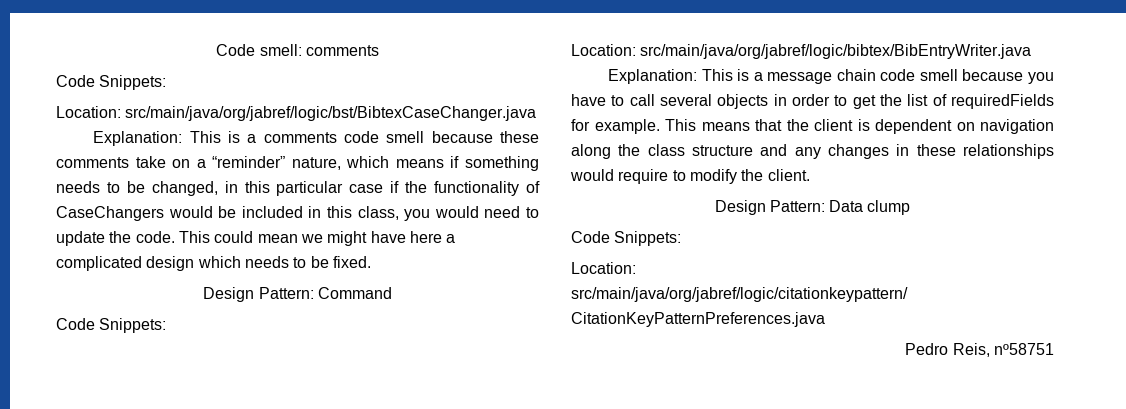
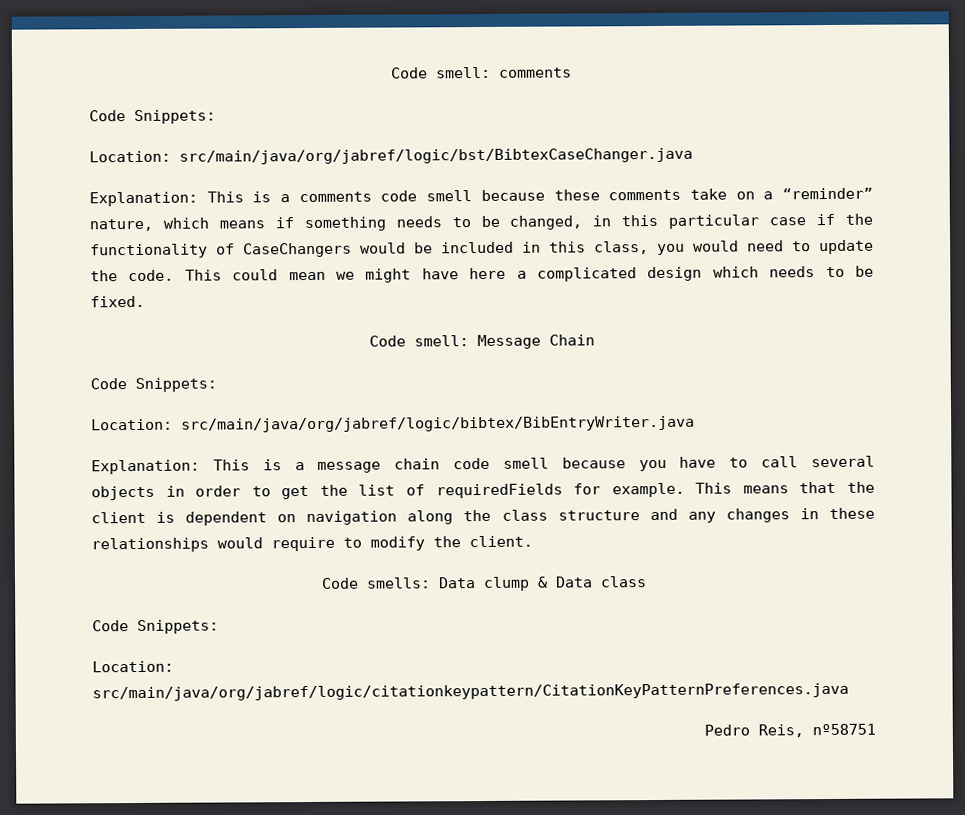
[203,287,392,302] Design Pattern: Command -> [369,334,595,350] Code smell: Message Chain
[714,200,825,215] Design Pattern: -> [320,577,431,589] Code smells:
(911, 207) none -> [536,576,647,588] & Data class

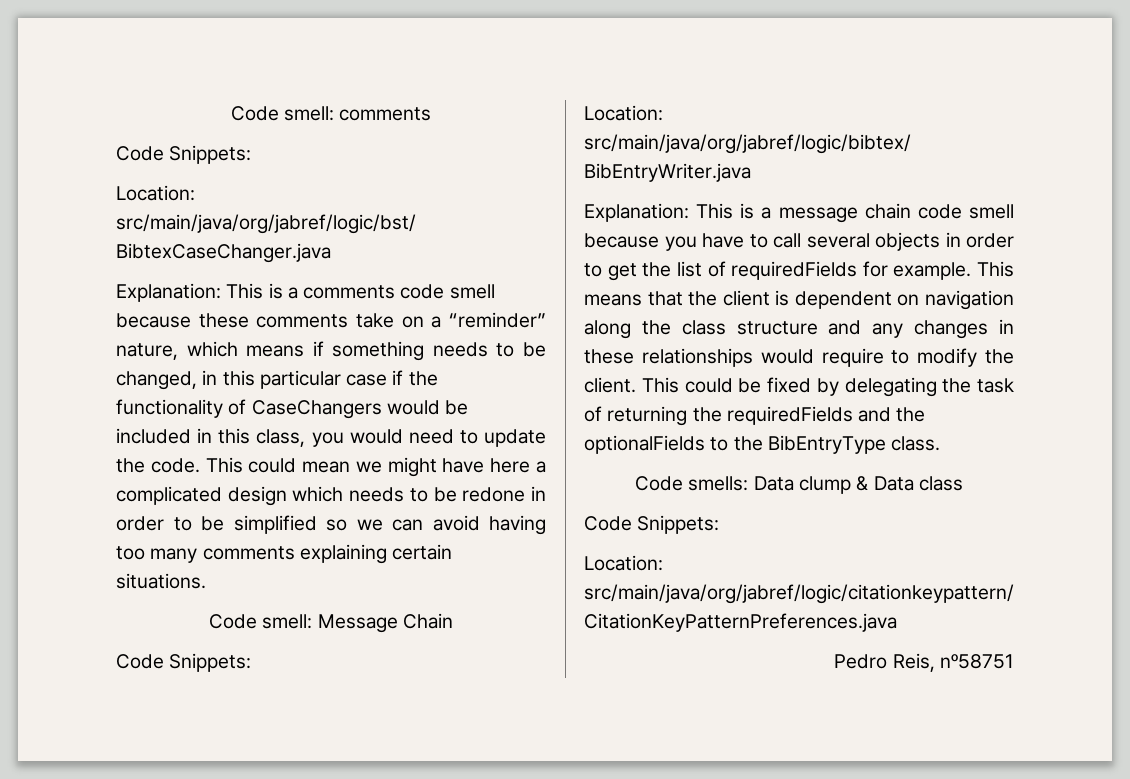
[90,295,145,308] fixed. -> [462,486,546,502] [116,515,546,535] [116,544,453,564] [116,573,206,589] redone in order to be simplified so we can avoid having too many comments explaining certain situations.
(533, 541) none -> [641,377,1014,397] [584,406,926,426] [584,435,941,454] This could be fixed by delegating the task of returning the requiredFields and the optionalFields to the BibEntryType class.

